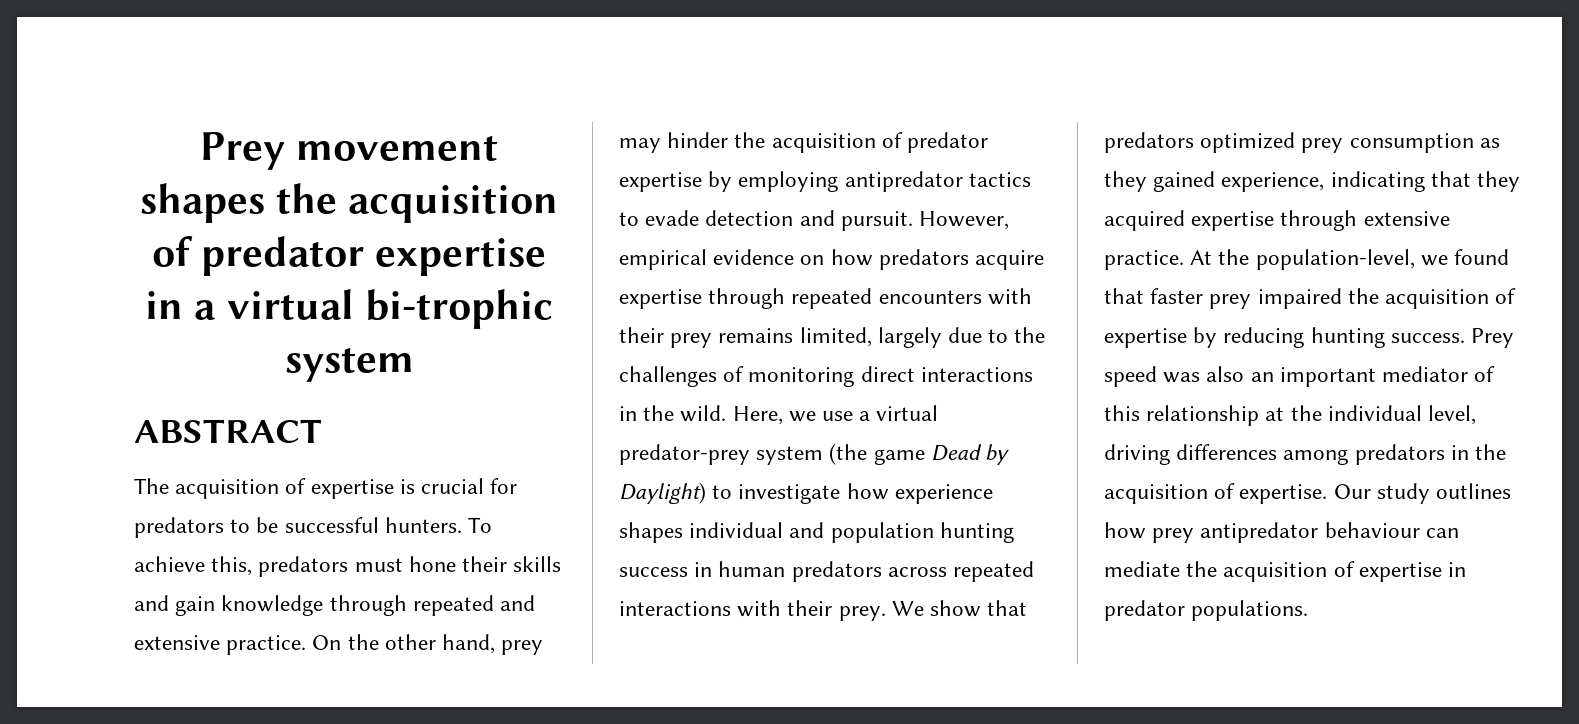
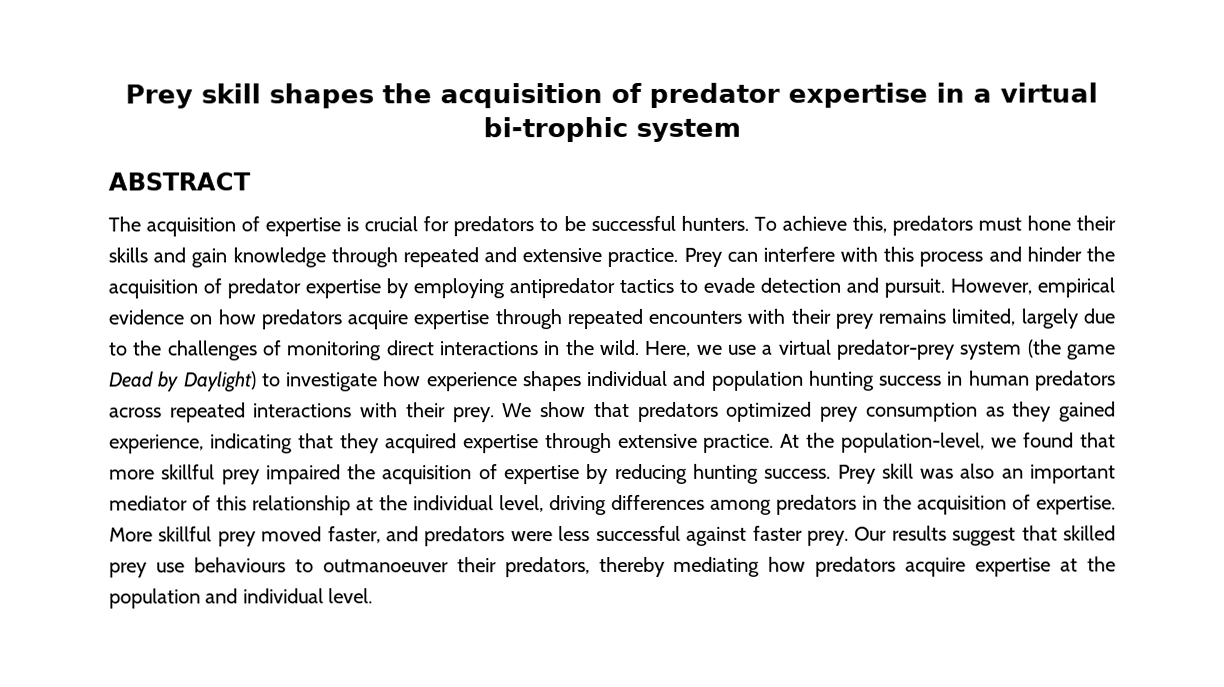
[199,132,499,170] Prey movement -> [125,83,261,109] Prey skill
[312,634,544,655] [619,138,661,153] On the other hand, prey may -> [683,246,1022,267] Prey can interfere with this process and
[1150,288,1204,304] faster -> [109,464,216,480] more skillful
[1104,366,1157,387] speed -> [881,463,914,479] skill
[1333,483,1512,504] [1104,522,1459,543] [1104,561,1467,582] [1104,600,1309,621] Our study outlines how prey antipredator behaviour can mediate the acquisition of expertise in predator populations. -> [109,525,1116,547] [109,556,1116,578] [109,588,374,609] More skillful prey moved faster, and predators were less successful against faster prey. Our results suggest that skilled prey use behaviours to outmanoeuver their predators, thereby mediating how predators acquire expertise at the population and individual level.

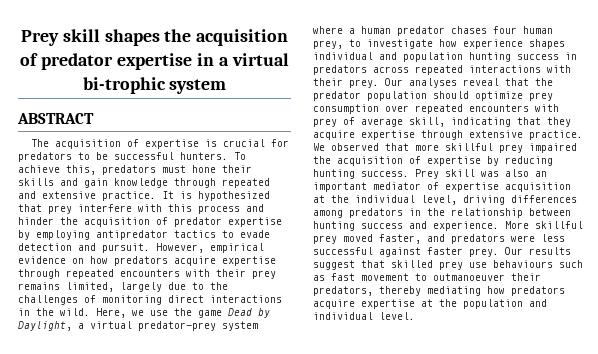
[683,247,758,267] Prey can -> [162,191,270,201] [18,204,72,214] It is hypothesized that prey
[762,339,1117,360] [109,371,257,393] a virtual predator-prey system (the game Dead by Daylight) -> [174,308,270,318] [18,321,258,331] [313,26,553,36] [313,40,343,49] the game Dead by Daylight, a virtual predator-prey system where a human predator chases four human prey,
[968,370,1030,386] human -> (577, 56) none
[502,401,1117,422] [109,434,204,454] We show that predators optimized prey consumption as they gained experience, -> [385,78,553,88] [313,91,553,101] [313,104,559,114] [313,117,445,127] Our analyses reveal that the predator population should optimize prey consumption over repeated encounters with prey of average skill,
[384,433,457,454] acquired -> [313,130,355,140] acquire
[780,432,1075,453] At the population-level, we found -> [313,143,379,151] We observed
[216,495,351,516] this relationship -> [445,182,571,192] expertise acquisition
[917,494,1116,515] acquisition of expertise. -> [451,208,571,218] [313,221,499,231] relationship between hunting success and experience.
(286, 565) none -> [559,260,583,268] [313,273,409,281] such as fast movement

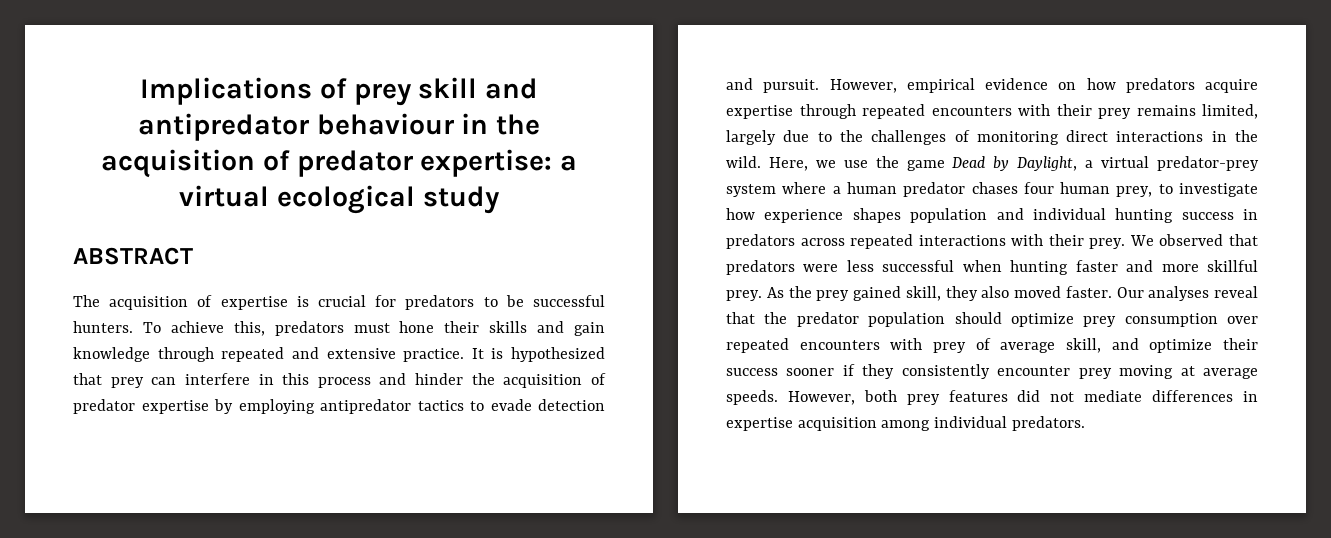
[20,29,289,46] [20,53,289,70] [82,77,227,94] Prey skill shapes the acquisition of predator expertise in a virtual bi-trophic system -> [140,77,538,106] [137,113,541,141] [101,149,577,178] [179,185,500,214] Implications of prey skill and antipredator behaviour in the acquisition of predator expertise: a virtual ecological study
[78,204,162,212] interfere with -> [151,373,274,385] can interfere in
[313,52,463,62] individual and population -> [910,208,1106,223] population and individual
(379, 83) none -> [1129,234,1258,246] [726,260,1258,275] [726,286,1112,301] We observed that predators were less successful when hunting faster and more skillful prey. As the prey gained skill, they also moved faster.
[451,117,571,127] [313,130,583,140] [313,143,577,153] [313,156,553,166] [313,169,547,179] [313,182,571,192] [313,195,577,205] [313,208,571,218] [313,221,583,231] [313,234,565,244] [313,247,571,257] [313,260,583,270] [313,273,541,281] [313,286,565,296] [313,299,547,309] [313,312,415,320] indicating that they acquire expertise through extensive practice. We observed that more skillful prey impaired the acquisition of expertise by reducing hunting success. Prey skill was also an important mediator of expertise acquisition at the individual level, driving differences among predators in the relationship between hunting success and experience. More skillful prey moved faster, and predators were less successful against faster prey. Our results suggest that skilled prey use behaviours such as fast movement to outmanoeuver their predators, thereby mediating how predators acquire expertise at the population and individual level. -> [1111,338,1258,353] [726,364,1258,379] [726,390,1258,405] [726,416,1085,431] and optimize their success sooner if they consistently encounter prey moving at average speeds. However, both prey features did not mediate differences in expertise acquisition among individual predators.

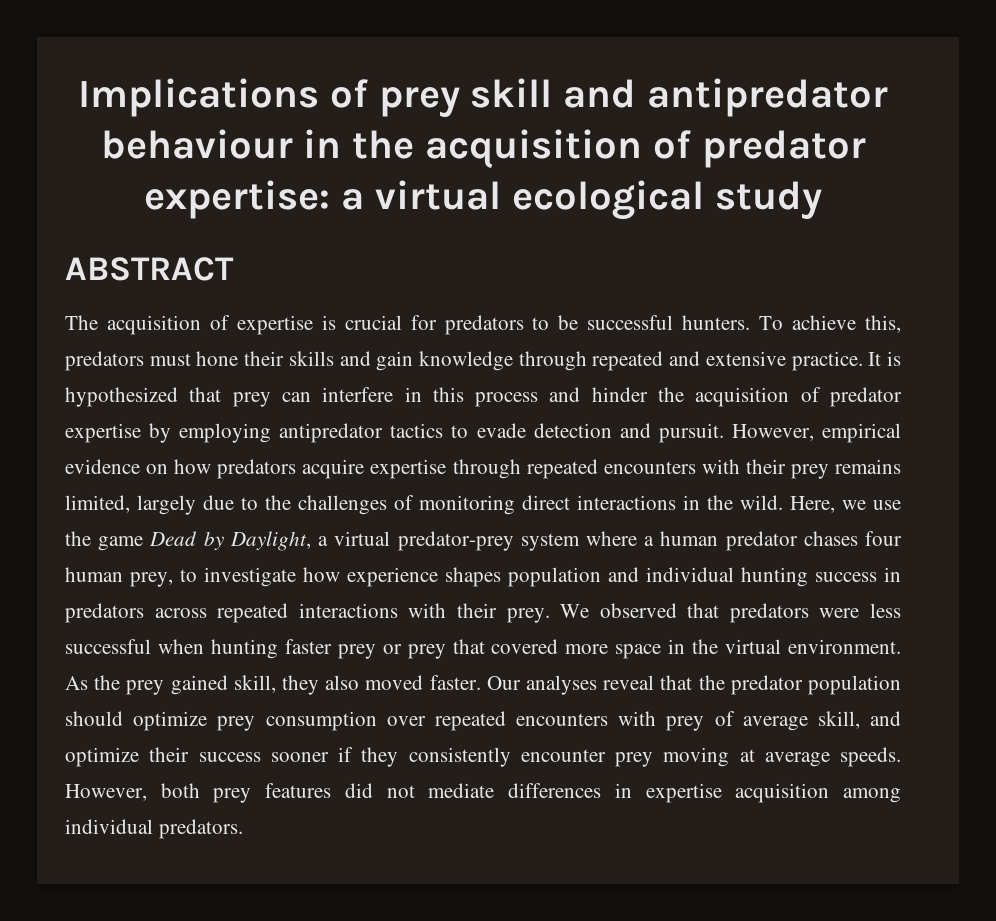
[1126,260,1258,272] [726,290,762,301] and more skillful prey. -> [337,639,902,659] prey or prey that covered more space in the virtual environment.

